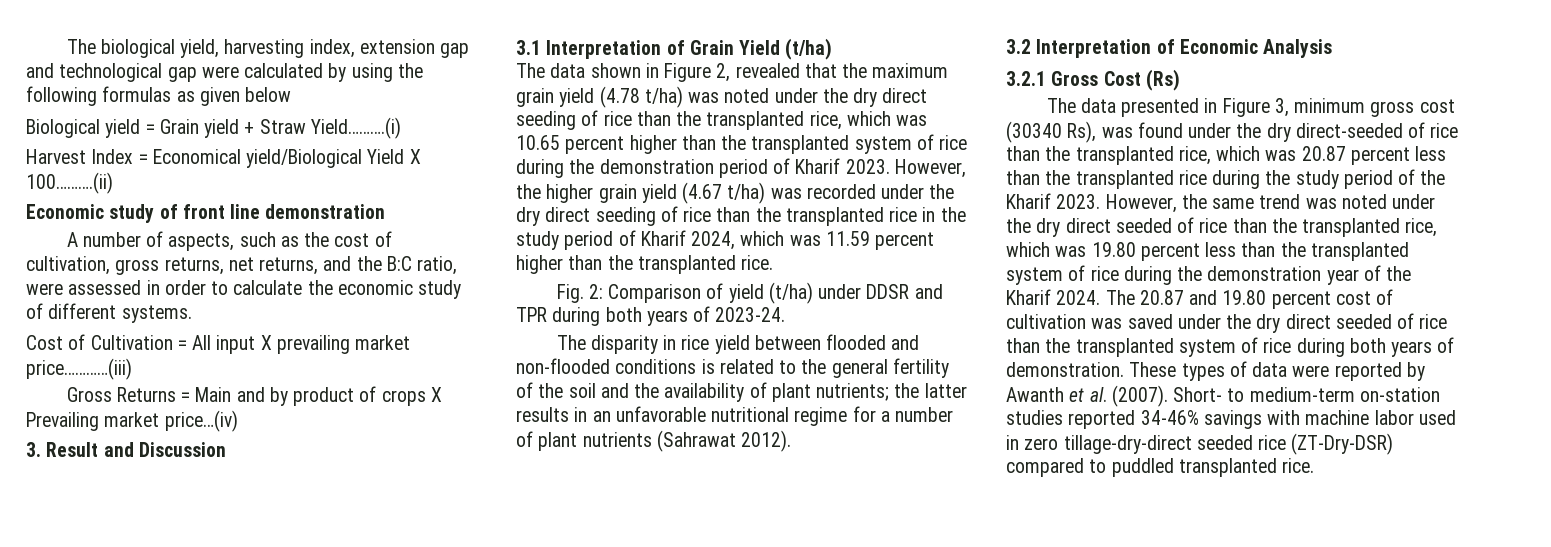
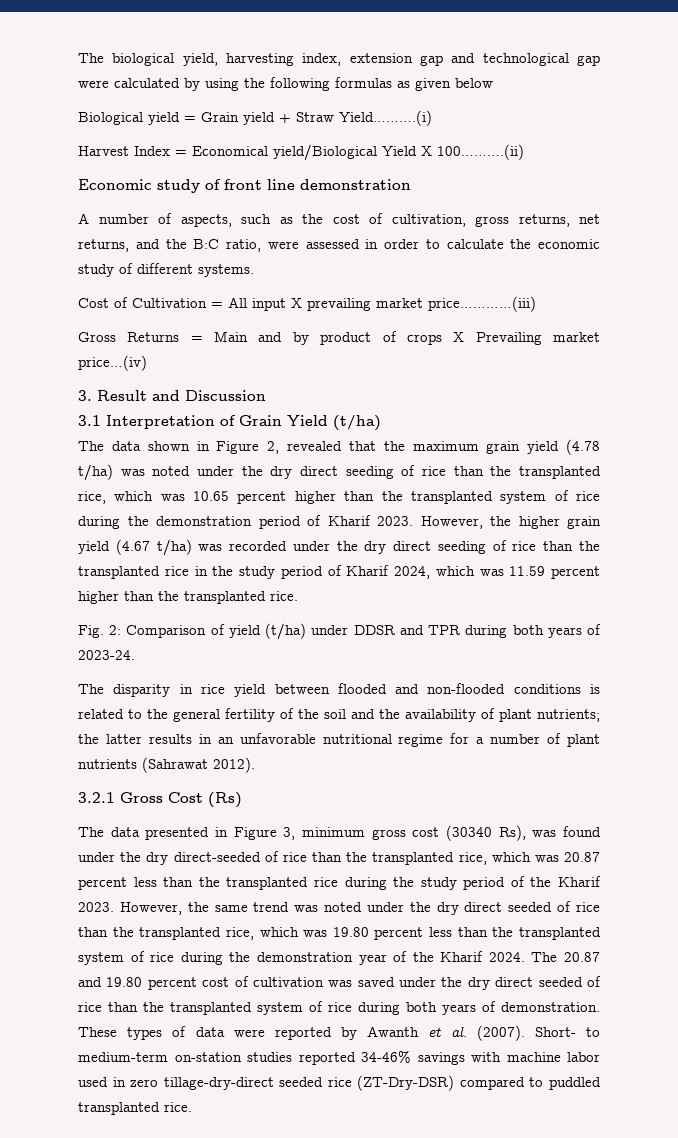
[1006,39,1333,58] // 3.2 Interpretation of Economic Analysis -> (255, 765) none

